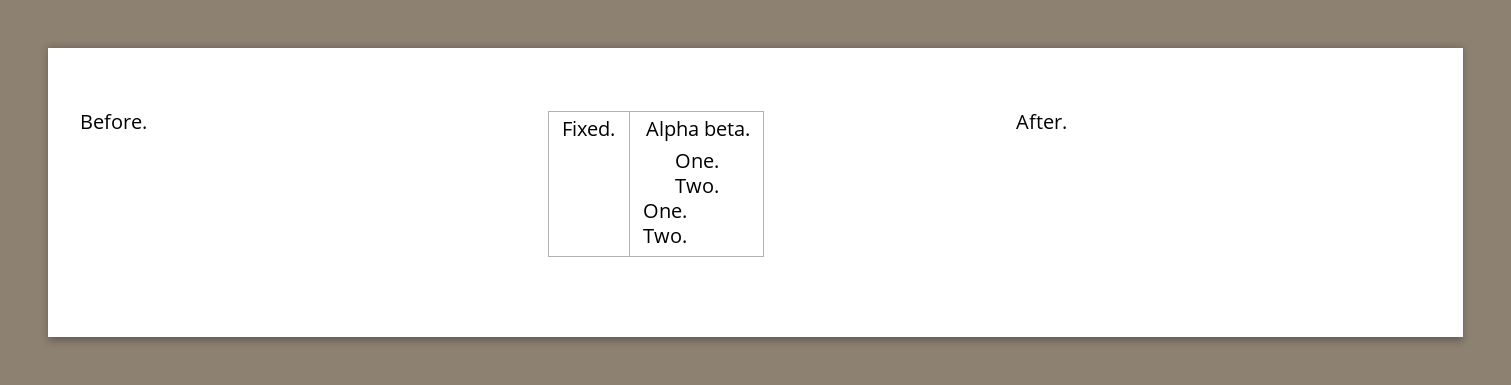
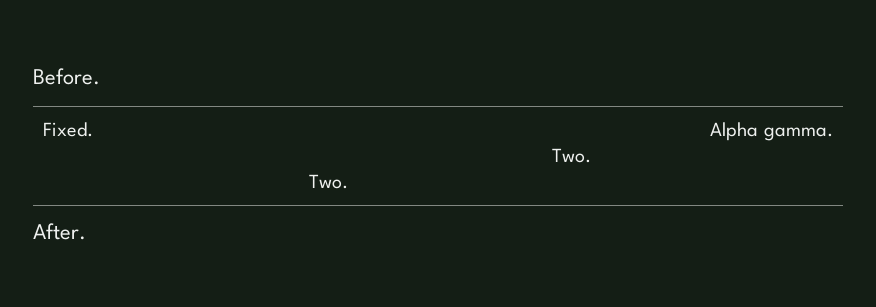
[704,121,751,136] [674,154,719,168] [674,179,719,193] [642,204,687,218] beta. // One. // Two. // One. -> [763,127,833,141] [551,148,591,163] gamma. // Two.

